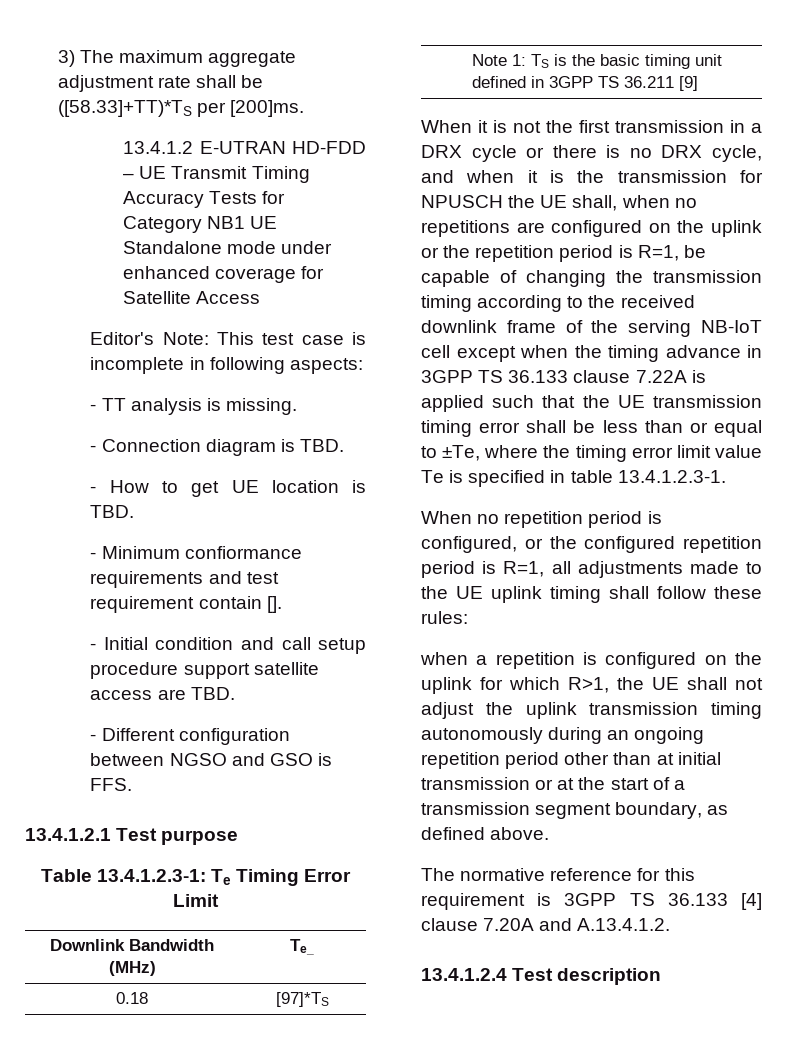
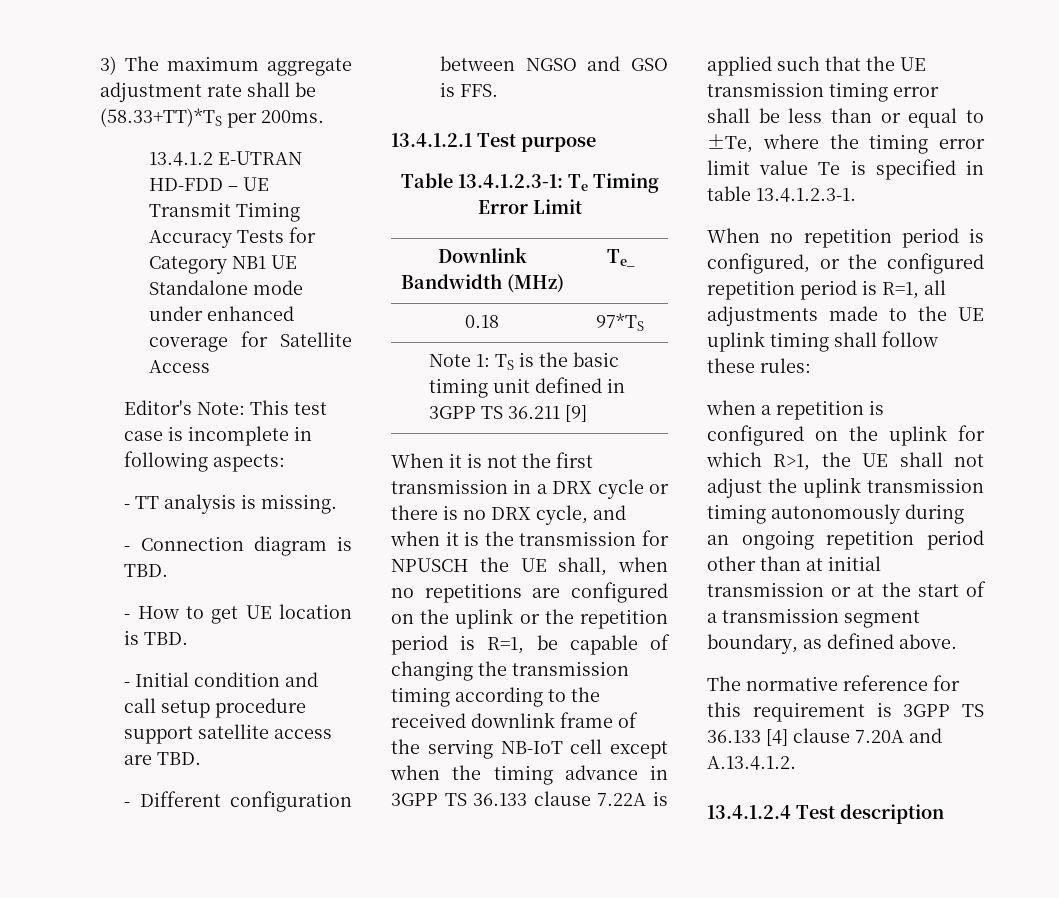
[57,100,305,117] ([58.33]+TT)*TS per [200]ms. -> [99,108,324,128] (58.33+TT)*TS per 200ms.
[90,546,302,559] [90,571,279,588] [90,596,282,613] // - Minimum confiormance requirements and test requirement contain []. -> (189, 638) none
[275,992,329,1007] [97]*TS -> [596,313,644,331] 97*TS

